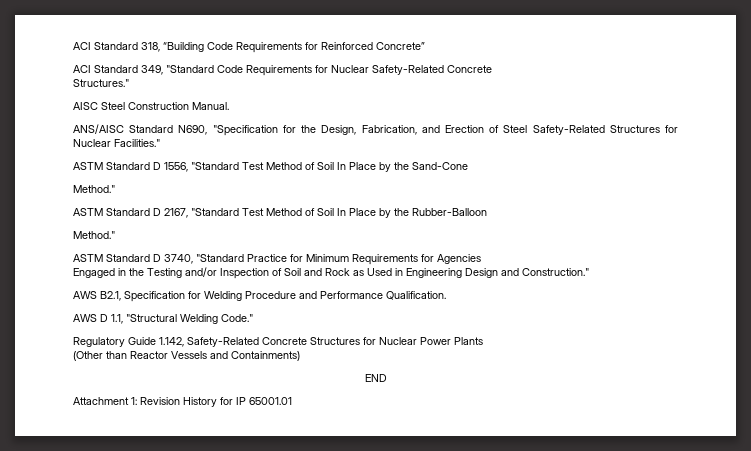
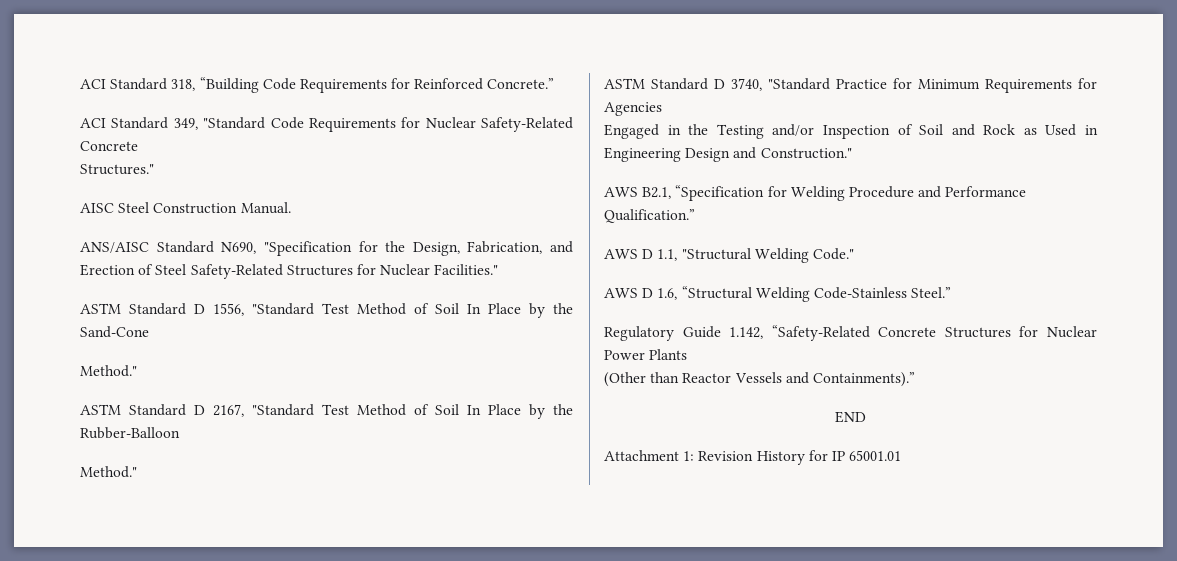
[376,42,425,50] Concrete” -> [487,78,555,89] Concrete.”
[124,291,185,302] Specification -> [675,185,765,201] “Specification
[386,291,446,300] Qualification. -> [604,209,695,223] Qualification.”
(253, 318) none -> [604,286,952,302] // AWS D 1.6, “Structural Welding Code-Stainless Steel.”
[187,337,259,347] Safety-Related -> [771,325,870,341] “Safety-Related
[231,351,300,361] Containments) -> [812,372,915,387] Containments).”

